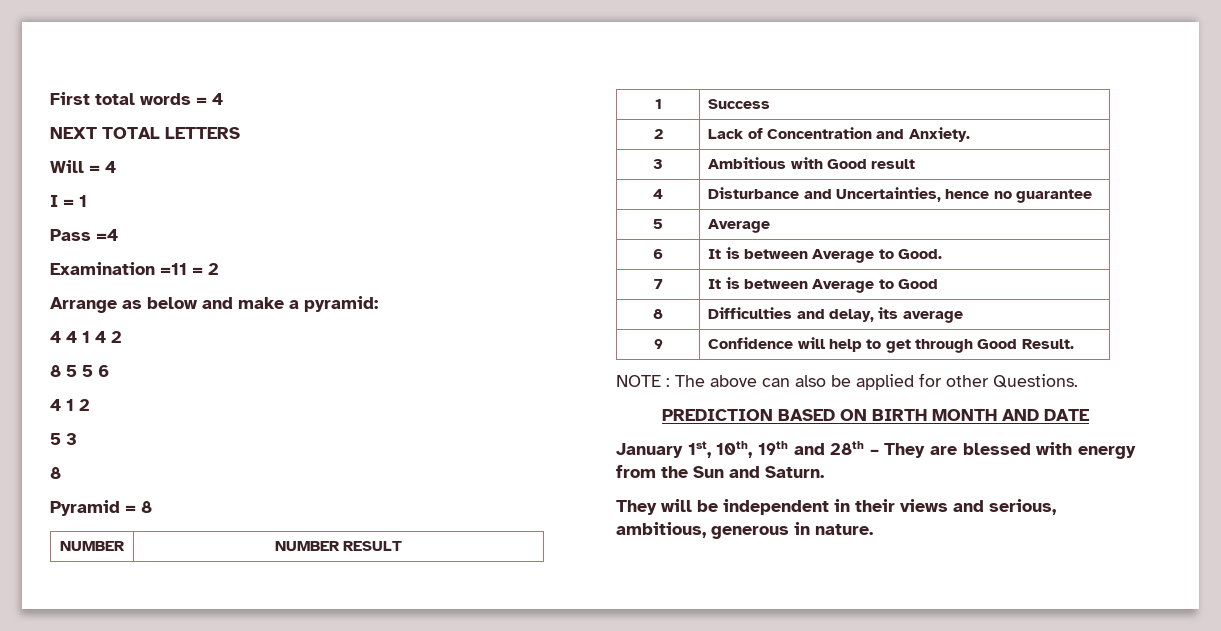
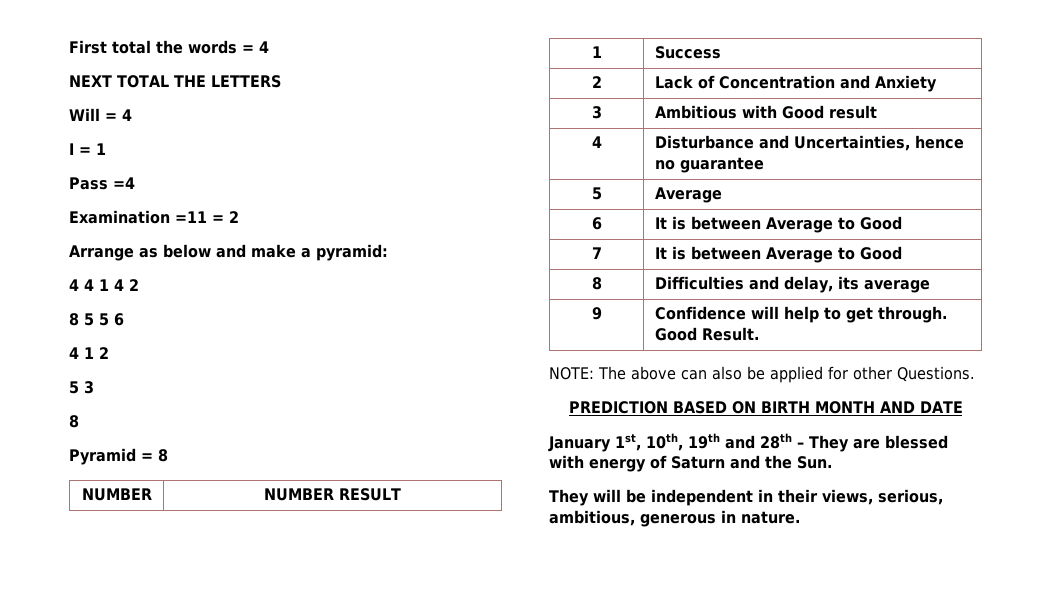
(135, 99) none -> [156,40,183,54] the
(160, 133) none -> [173,75,206,87] THE
[908,127,970,142] Anxiety. -> [874,75,937,92] Anxiety
[897,249,942,259] Good. -> [859,216,902,230] Good
[914,339,973,353] through -> [877,306,947,323] through.
[616,375,670,387] NOTE : -> [549,367,594,380] NOTE:
[616,465,824,478] from the Sun and Saturn. -> [650,455,832,469] of Saturn and the Sun.
[900,499,984,512] views and -> [822,489,873,505] views,

